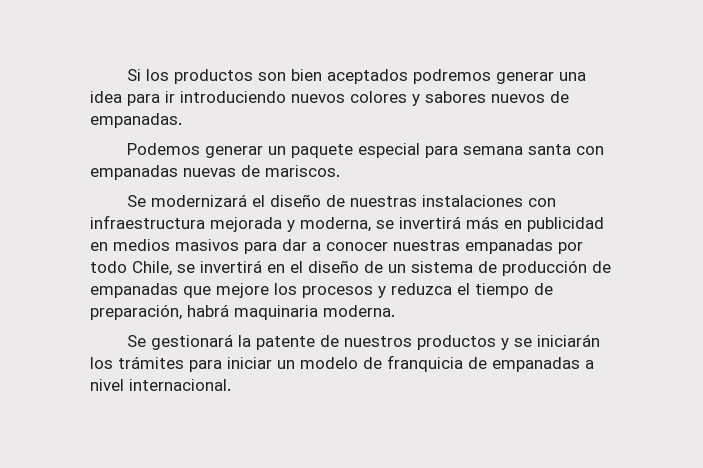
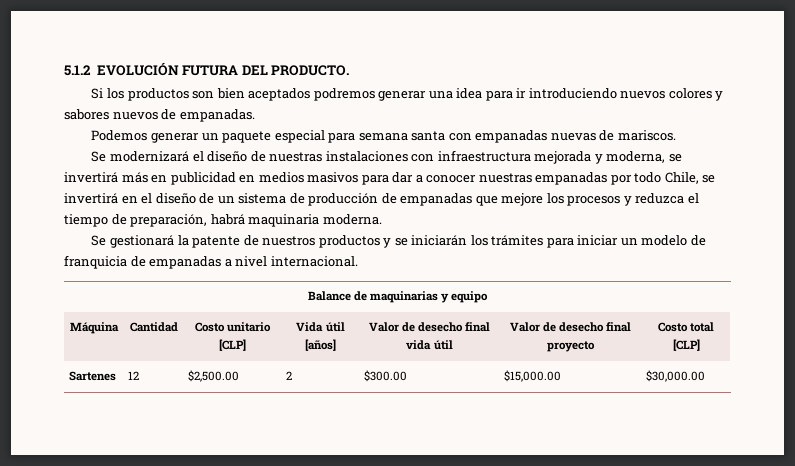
(126, 75) none -> [64,62,350,76] 5.1.2 EVOLUCIÓN FUTURA DEL PRODUCTO. //
(231, 385) none -> [307,291,489,303] [70,322,119,334] [129,322,178,332] [194,322,272,332] [219,339,246,351] [296,322,345,332] [305,339,336,351] [368,322,491,332] [406,340,453,350] [509,322,632,332] [547,341,595,352] [657,322,715,332] [672,339,700,351] [69,371,117,381] [128,371,140,380] [188,370,240,382] [286,371,293,380] [364,370,408,382] [504,370,562,382] [646,370,706,382] // Balance de maquinarias y equipo // Máquina | Cantidad | Costo unitario [CLP] | Vida útil [años] | Valor de desecho final vida útil | Valor de desecho final proyecto | Costo total [CLP] // Sartenes | 12 | $2,500.00 | 2 | $300.00 | $15,000.00 | $30,000.00

